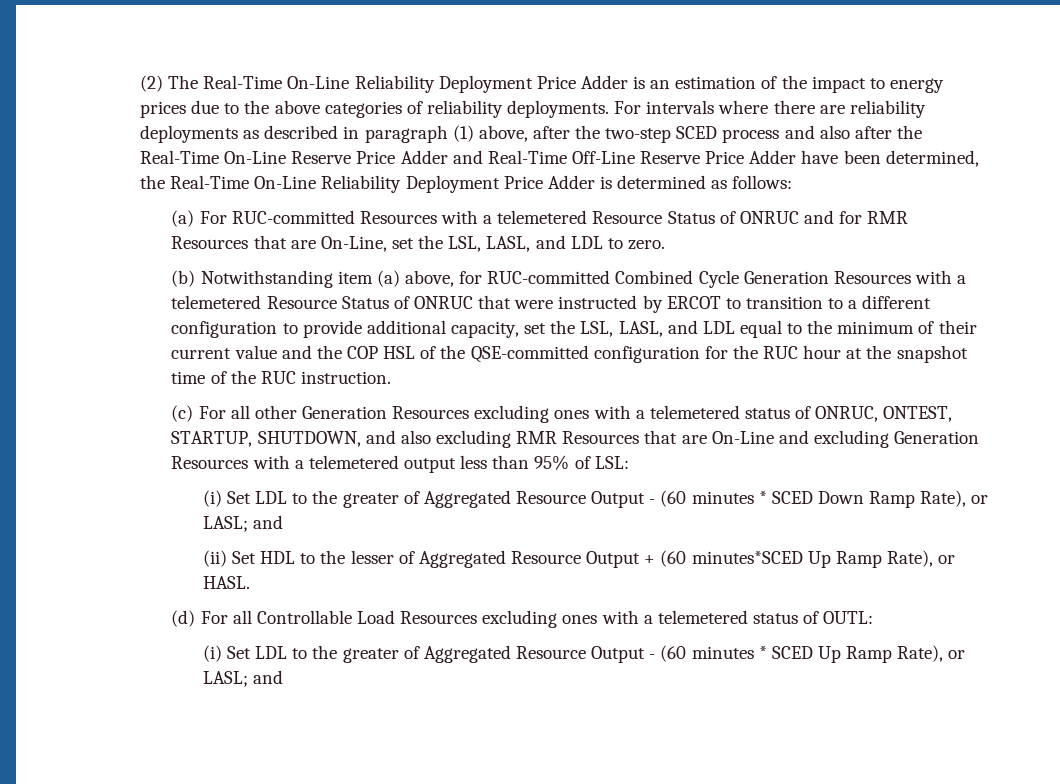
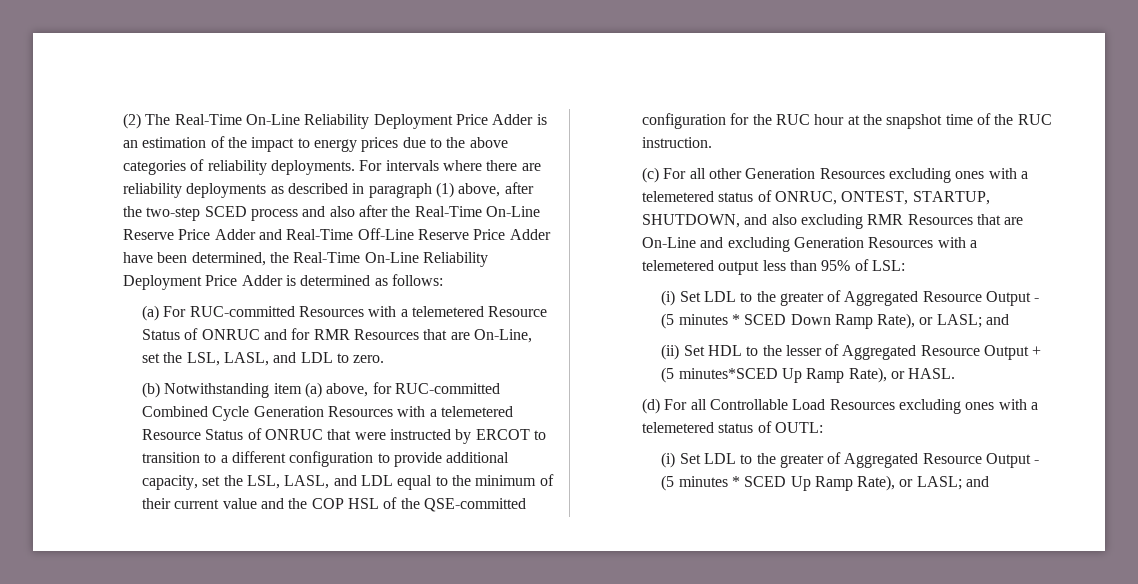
[660,490,687,507] (60 -> [661,313,675,329] (5
[660,550,687,567] (60 -> [661,367,675,383] (5
[660,645,687,662] (60 -> [661,475,675,491] (5

